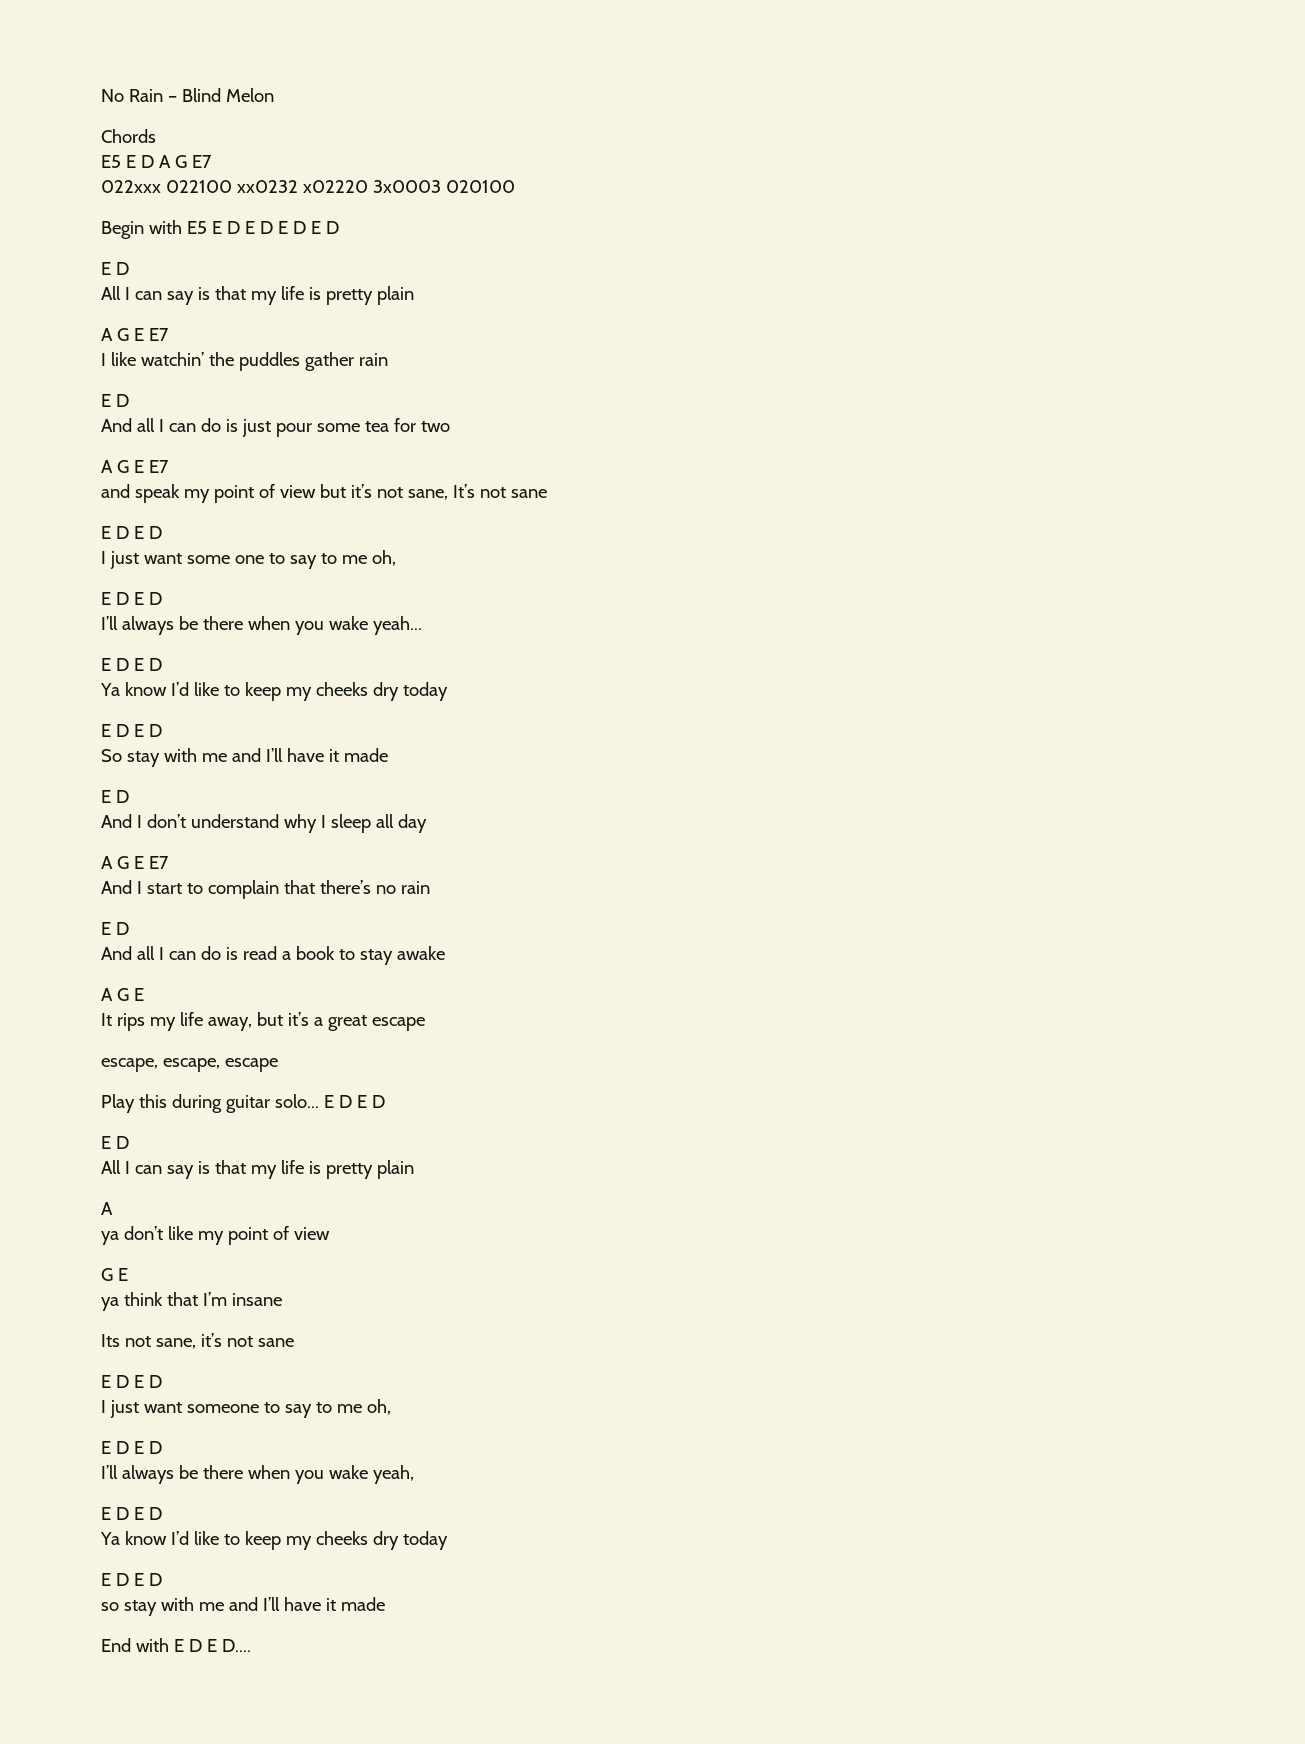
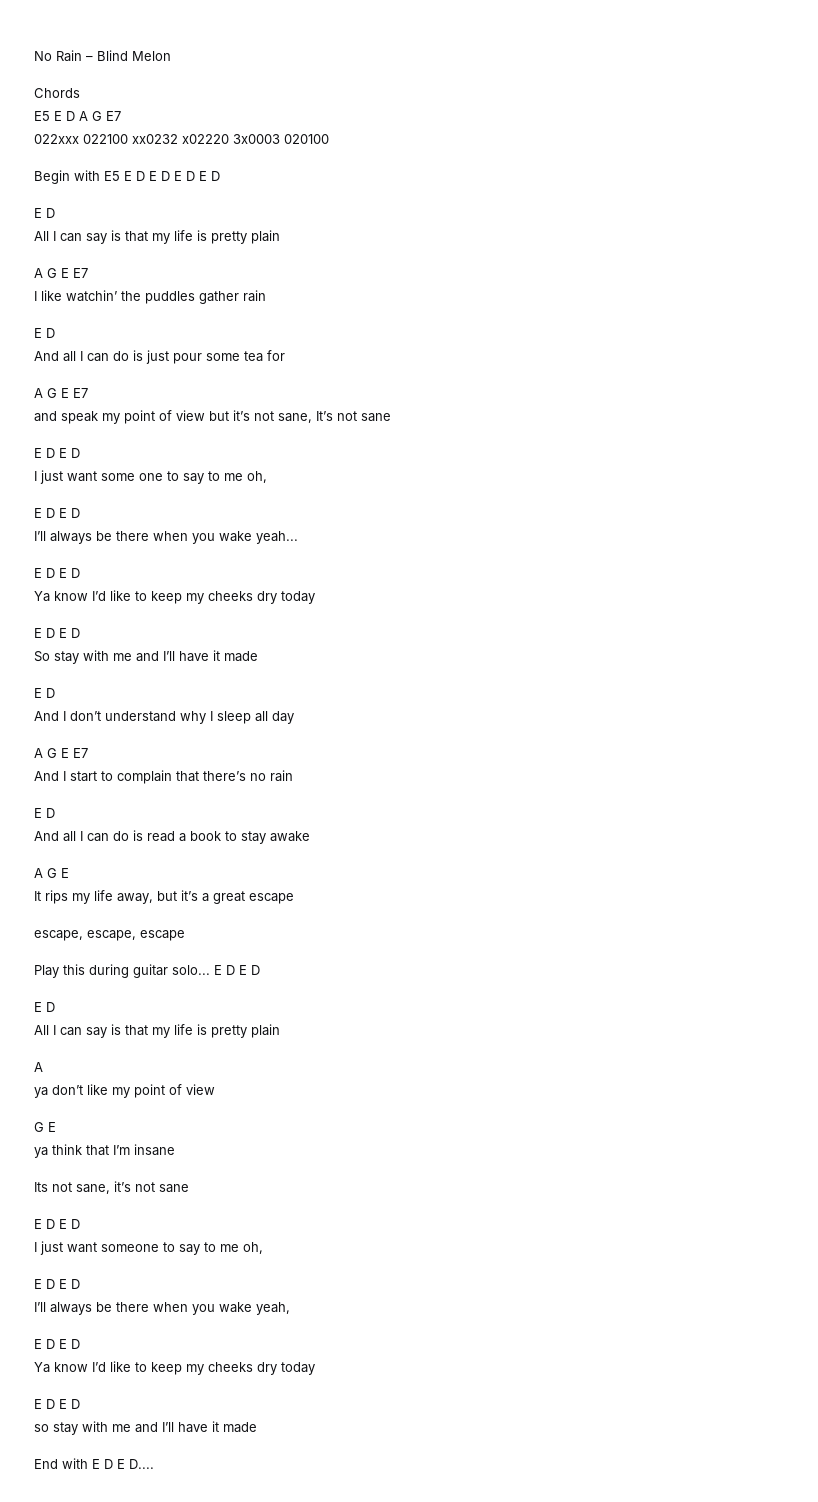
[420,421,450,432] two -> (285, 355) none

